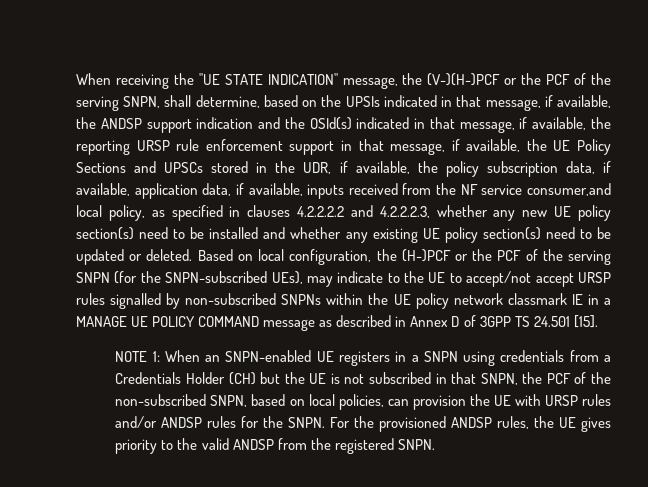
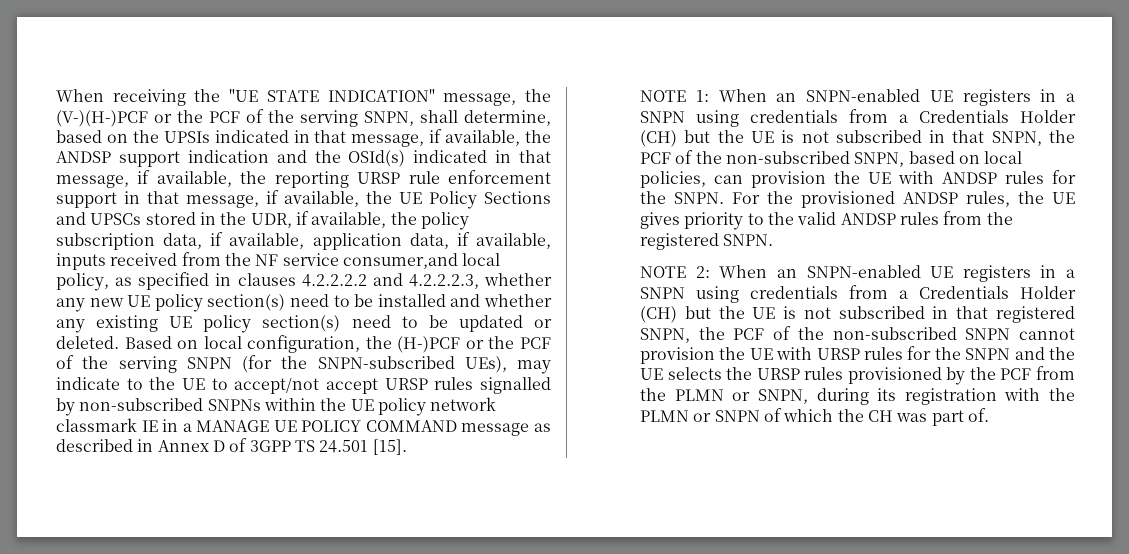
[544,394,612,406] [115,416,158,428] URSP rules and/or -> (935, 177) none
(274, 444) none -> [899,212,939,225] rules
(435, 444) none -> [640,265,1075,282] [640,285,1076,303] [640,306,1075,323] [640,326,1075,343] [640,346,1075,364] [640,366,1075,385] [640,388,1075,405] [640,408,989,426] // NOTE 2: When an SNPN-enabled UE registers in a SNPN using credentials from a Credentials Holder (CH) but the UE is not subscribed in that registered SNPN, the PCF of the non-subscribed SNPN cannot provision the UE with URSP rules for the SNPN and the UE selects the URSP rules provisioned by the PCF from the PLMN or SNPN, during its registration with the PLMN or SNPN of which the CH was part of.

